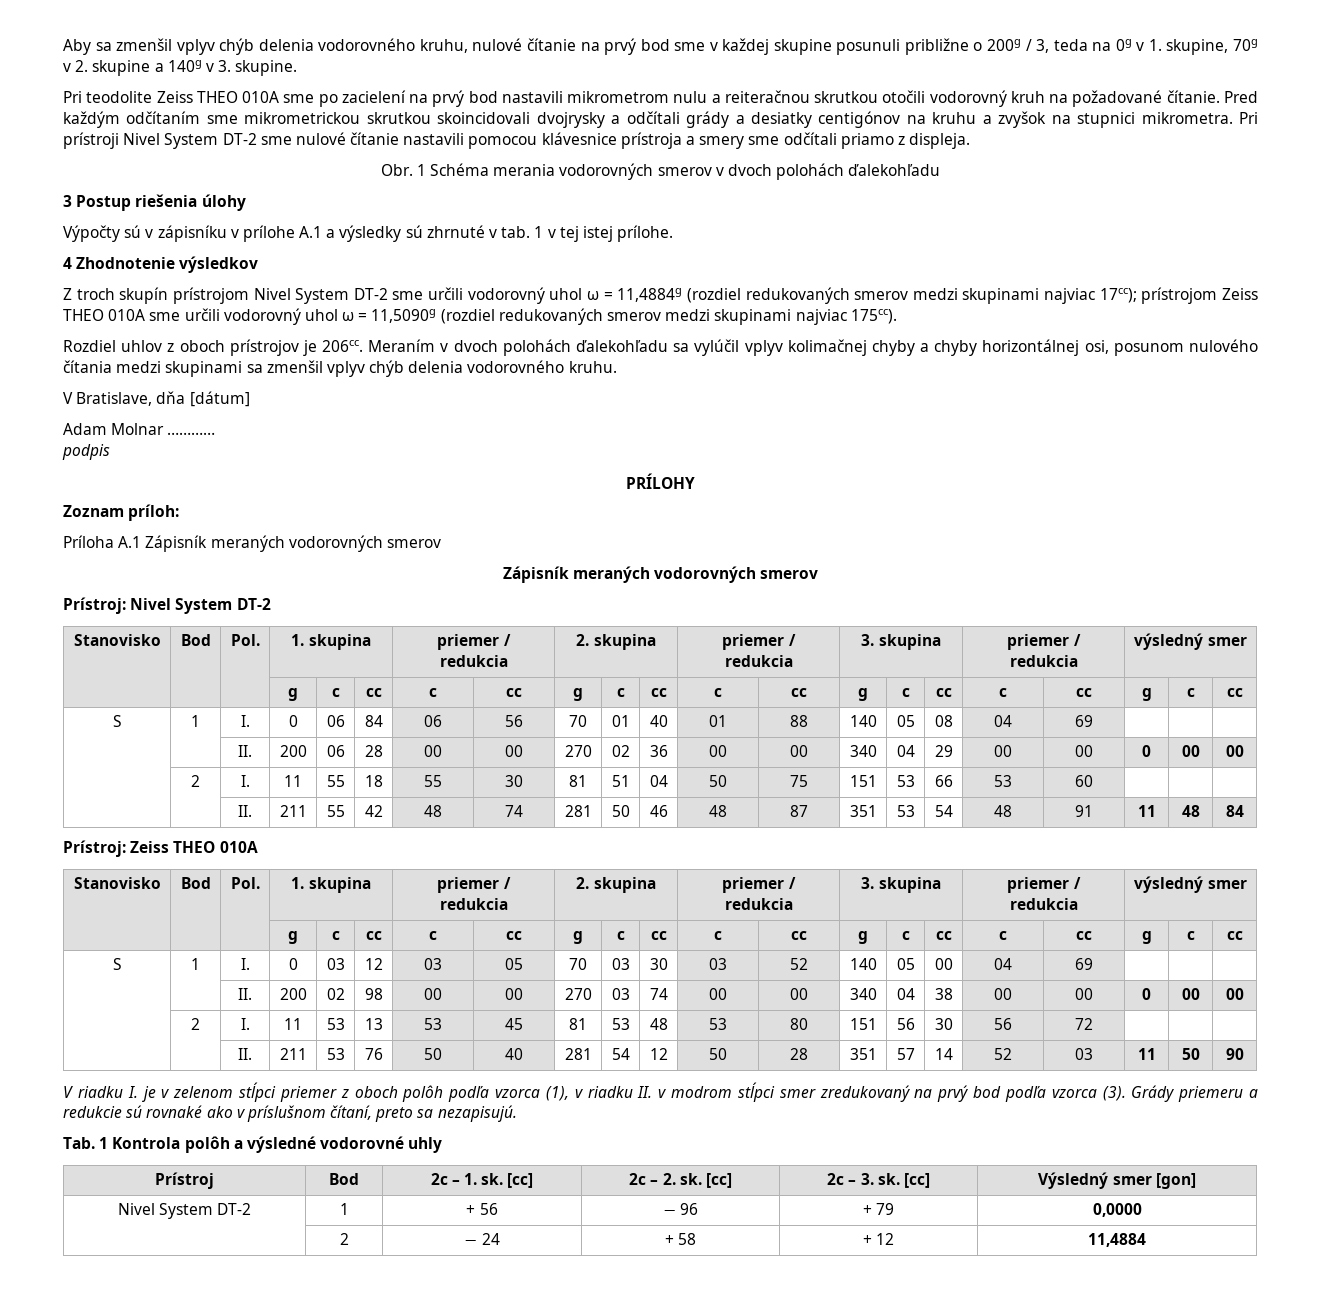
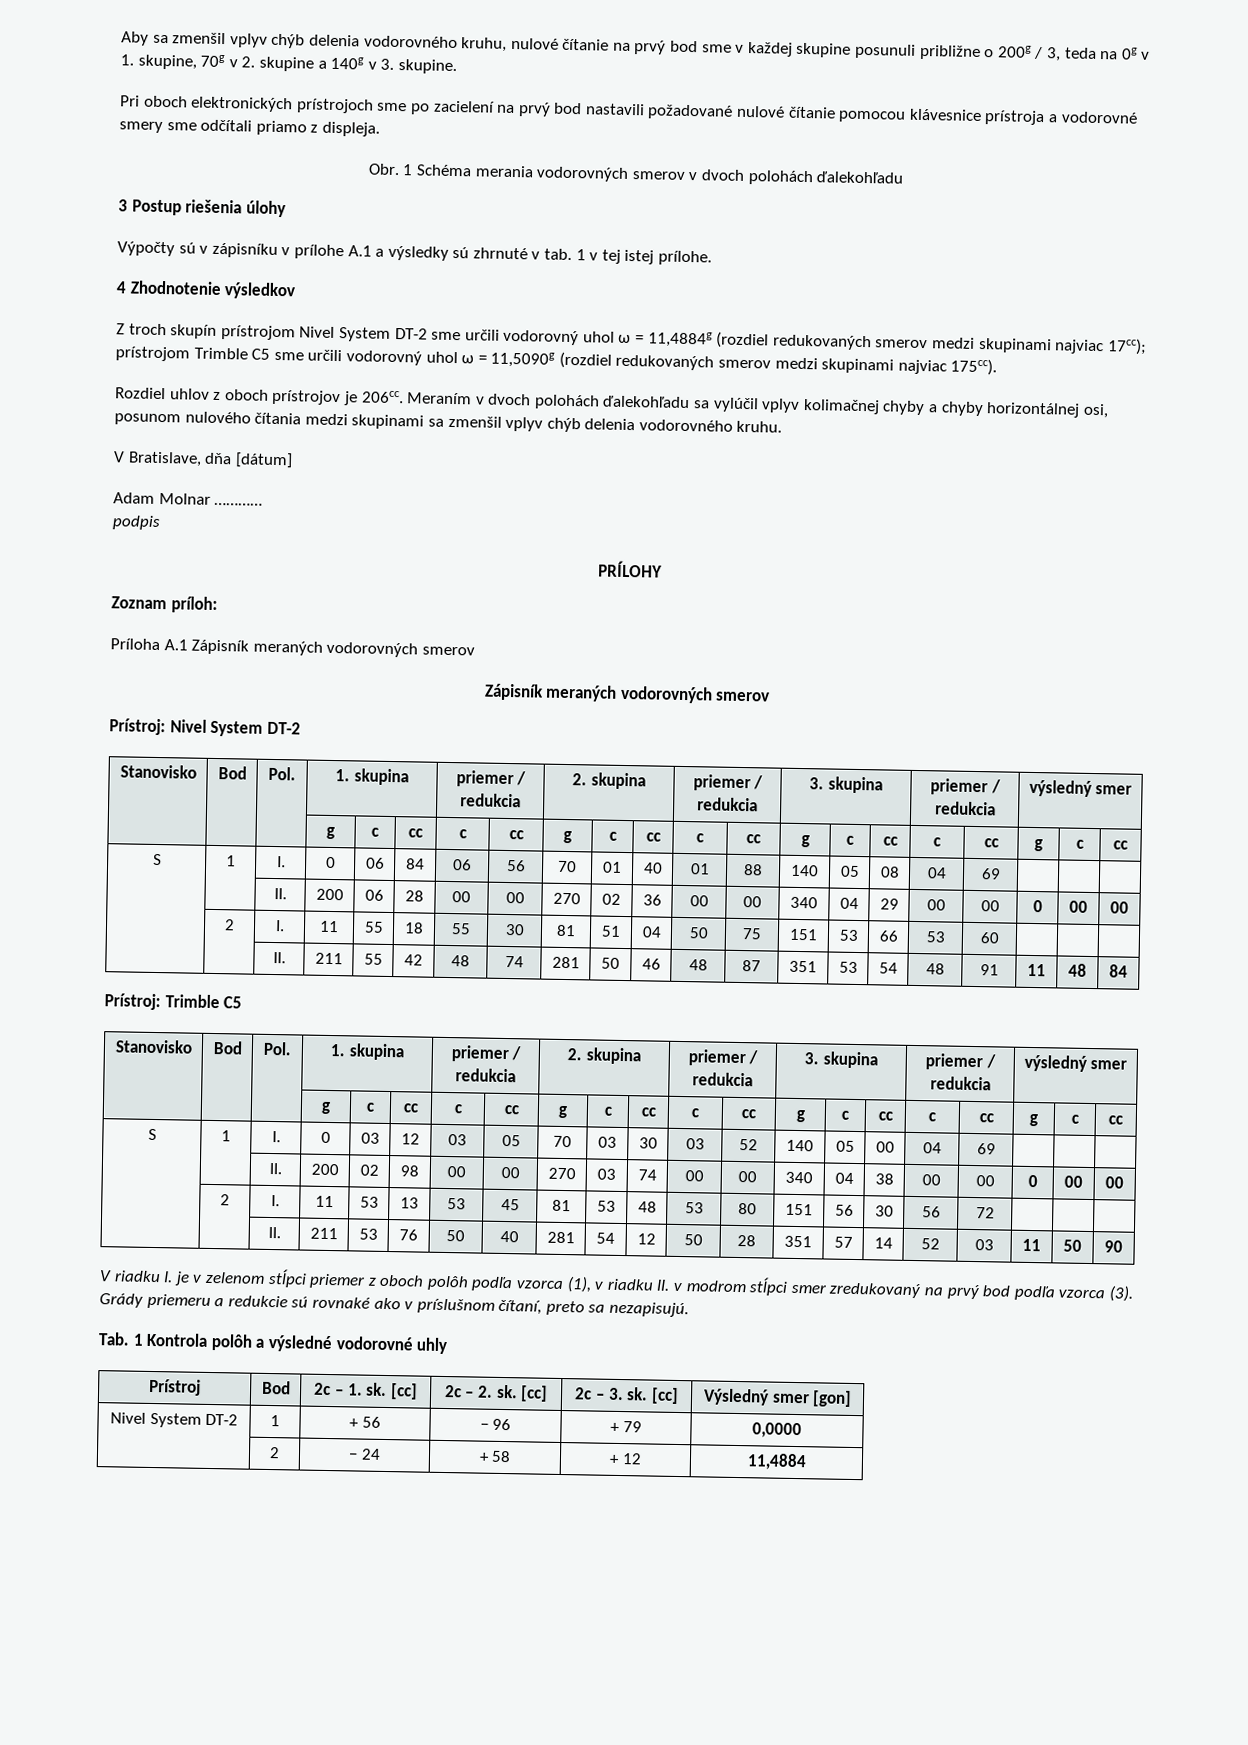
[86,91,280,103] teodolite Zeiss THEO 010A -> [143,95,374,114] oboch elektronických prístrojoch
[567,90,1258,107] [63,111,1259,128] [63,132,465,149] mikrometrom nulu a reiteračnou skrutkou otočili vodorovný kruh na požadované čítanie. Pred každým odčítaním sme mikrometrickou skrutkou skoincidovali dvojrysky a odčítali grády a desiatky centigónov na kruhu a zvyšok na stupnici mikrometra. Pri prístroji Nivel System DT-2 sme nulové čítanie nastavili -> [647,104,836,120] požadované nulové čítanie
(696, 140) none -> [1060,111,1138,124] vodorovné
[1222,288,1259,300] [63,309,146,321] Zeiss THEO 010A -> [193,347,271,360] Trimble C5
[130,841,258,853] Zeiss THEO 010A -> [164,994,243,1009] Trimble C5

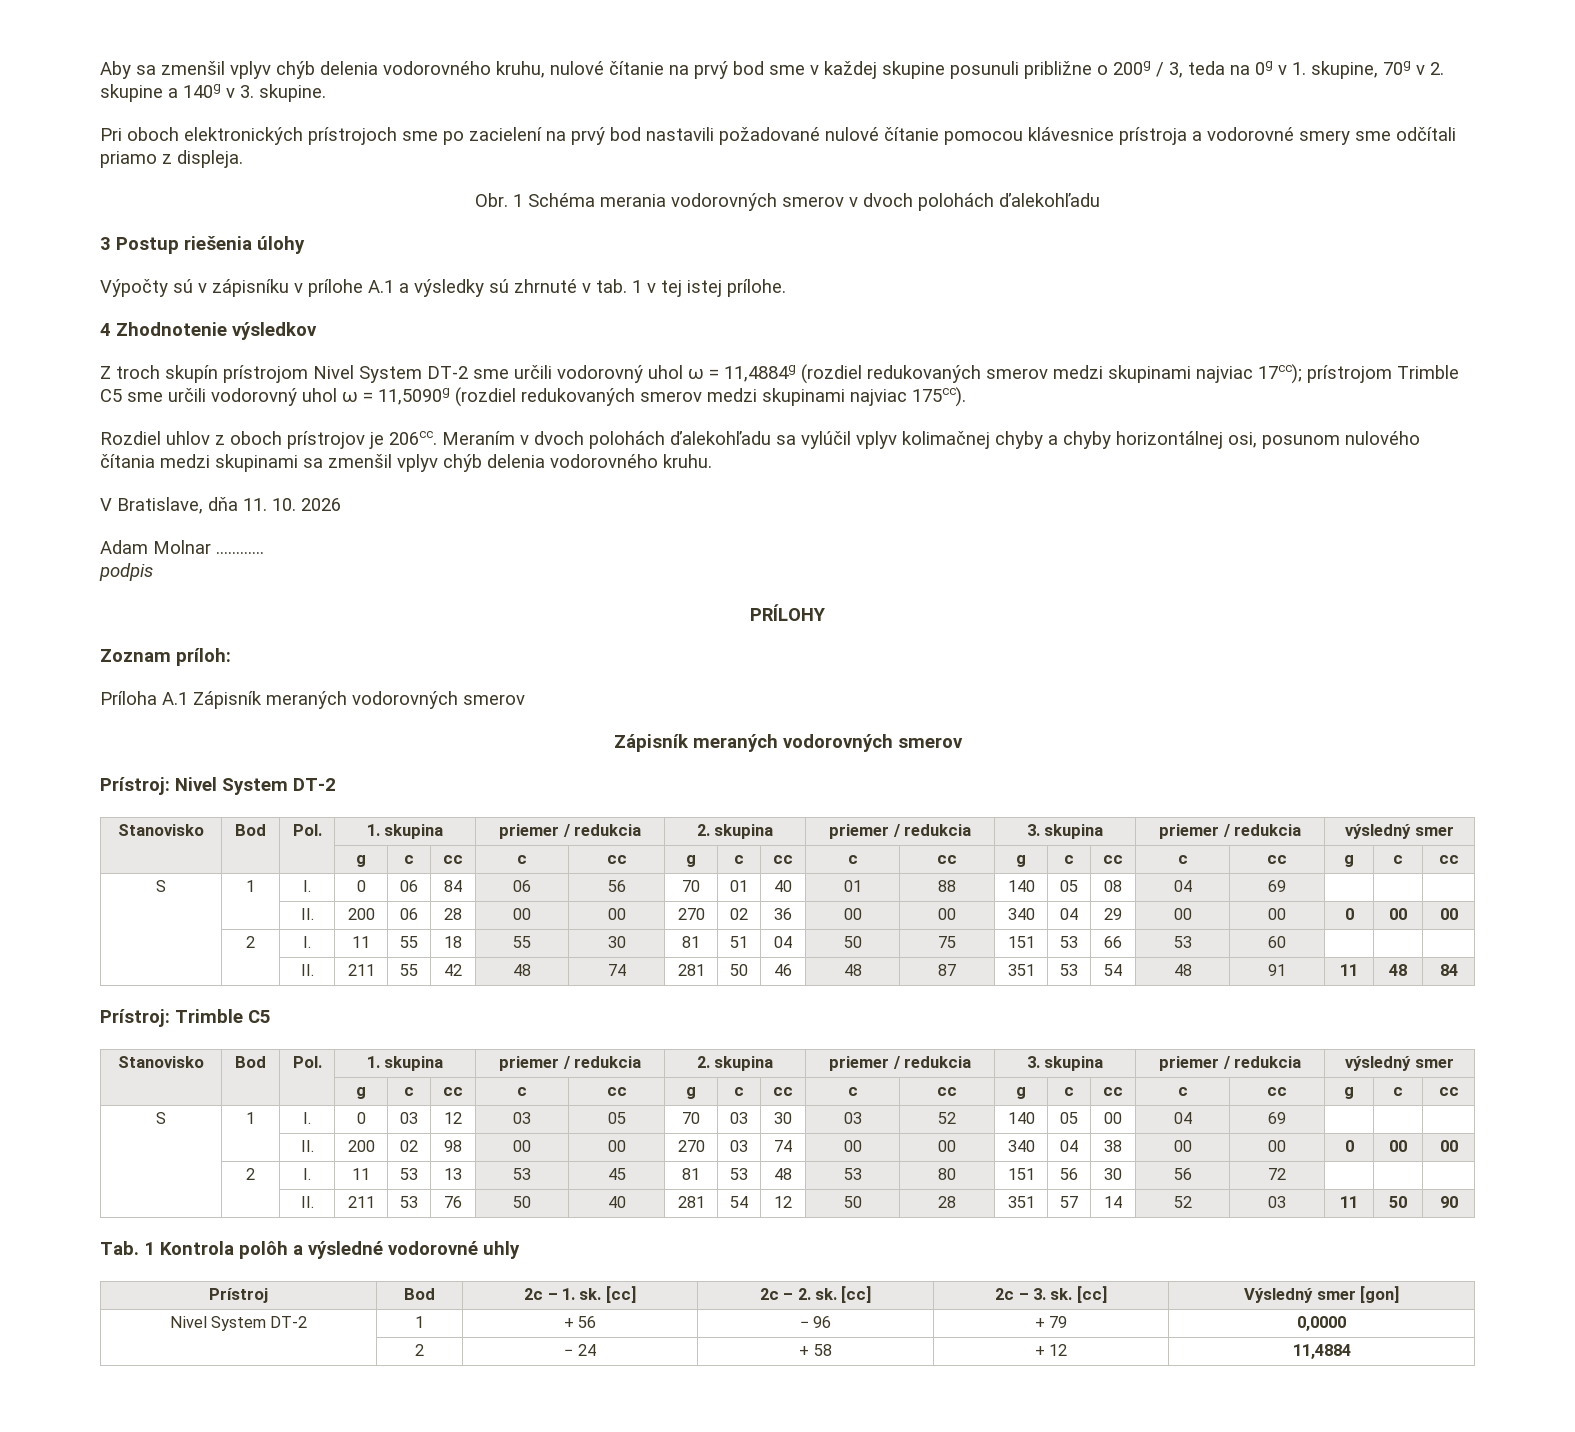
[234,452,293,469] [dátum] -> [243,498,341,511] 11. 10. 2026
[99,1268,1134,1302] [99,1293,690,1318] // V riadku I. je v zelenom stĺpci priemer z oboch polôh podľa vzorca (1), v riadku II. v modrom stĺpci smer zredukovaný na prvý bod podľa vzorca (3). Grády priemeru a redukcie sú rovnaké ako v príslušnom čítaní, preto sa nezapisujú. -> (1458, 1202) none

